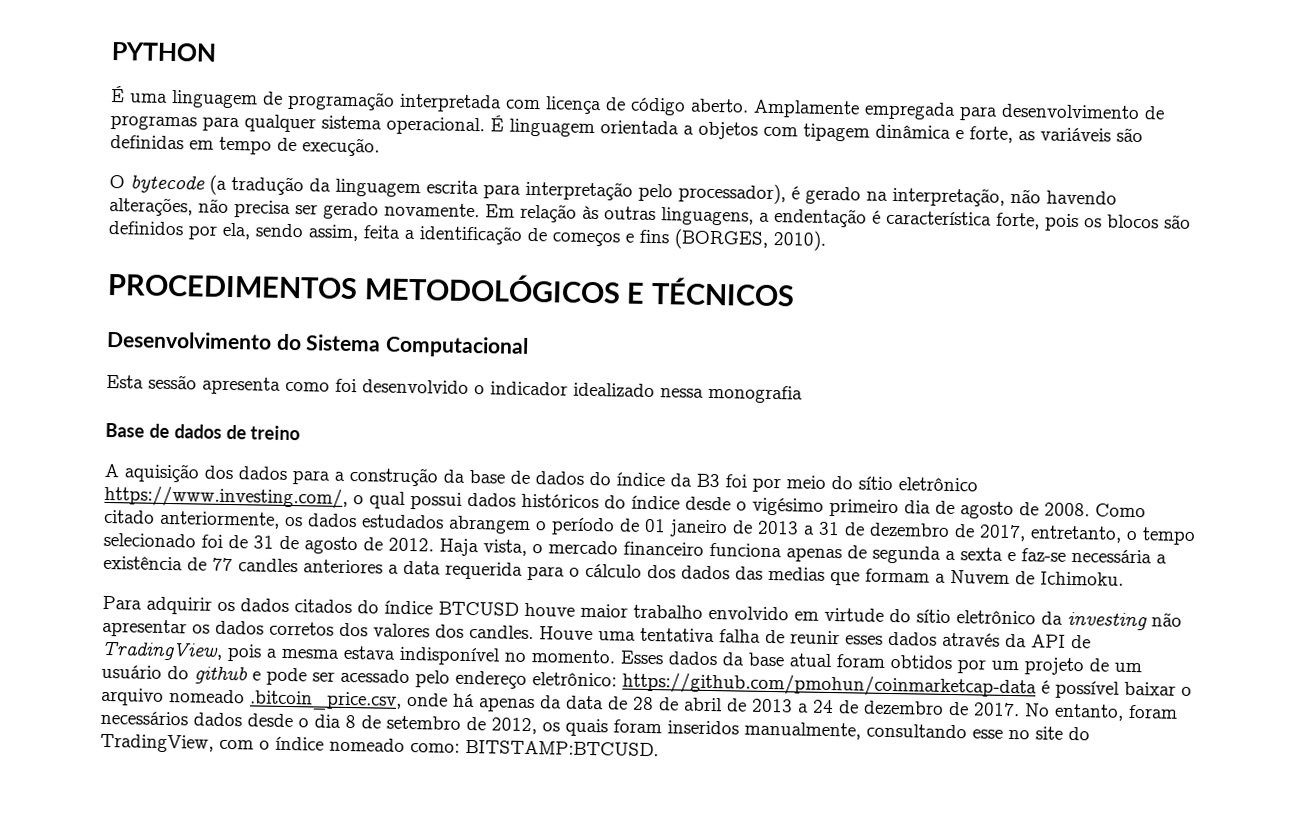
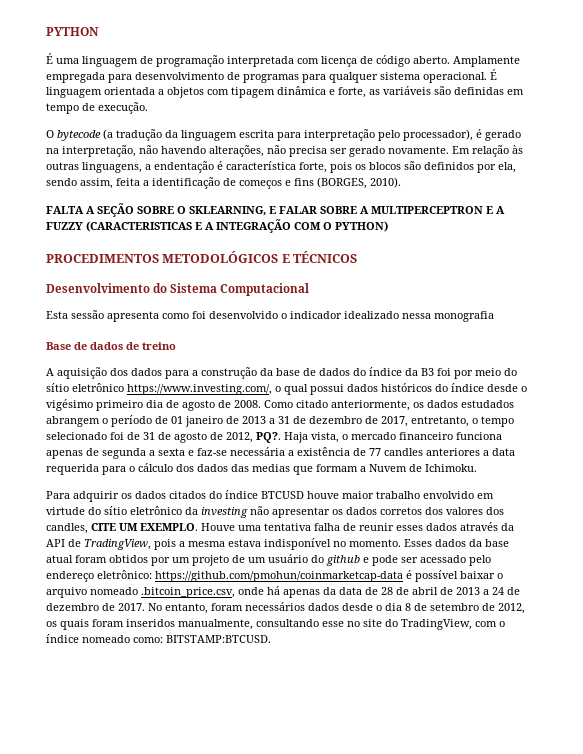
(826, 240) none -> [46,203,505,217] [46,219,388,233] // FALTA A SEÇÃO SOBRE O SKLEARNING, E FALAR SOBRE A MULTIPERCEPTRON E A FUZZY (CARACTERISTICAS E A INTEGRAÇÃO COM O PYTHON)
[388,537,434,552] 2012. -> [226,432,281,443] 2012, PQ?.
[469,625,534,640] candles. -> [46,523,198,534] candles, CITE UM EXEMPLO.

